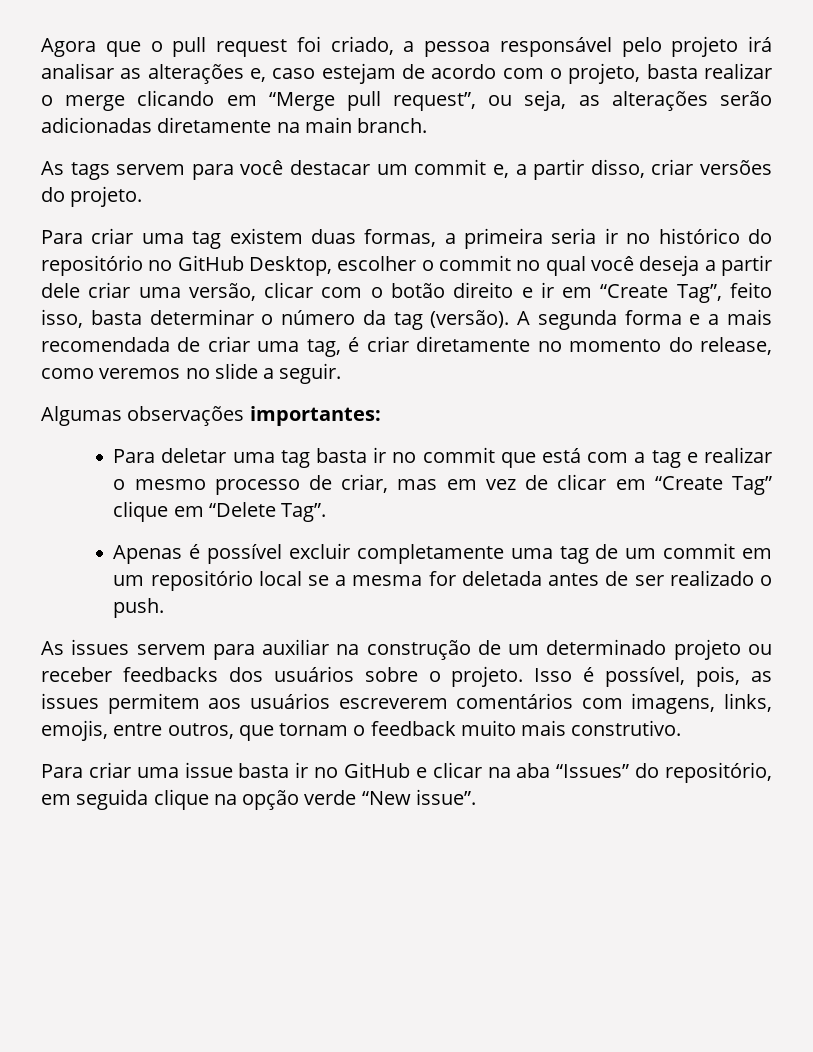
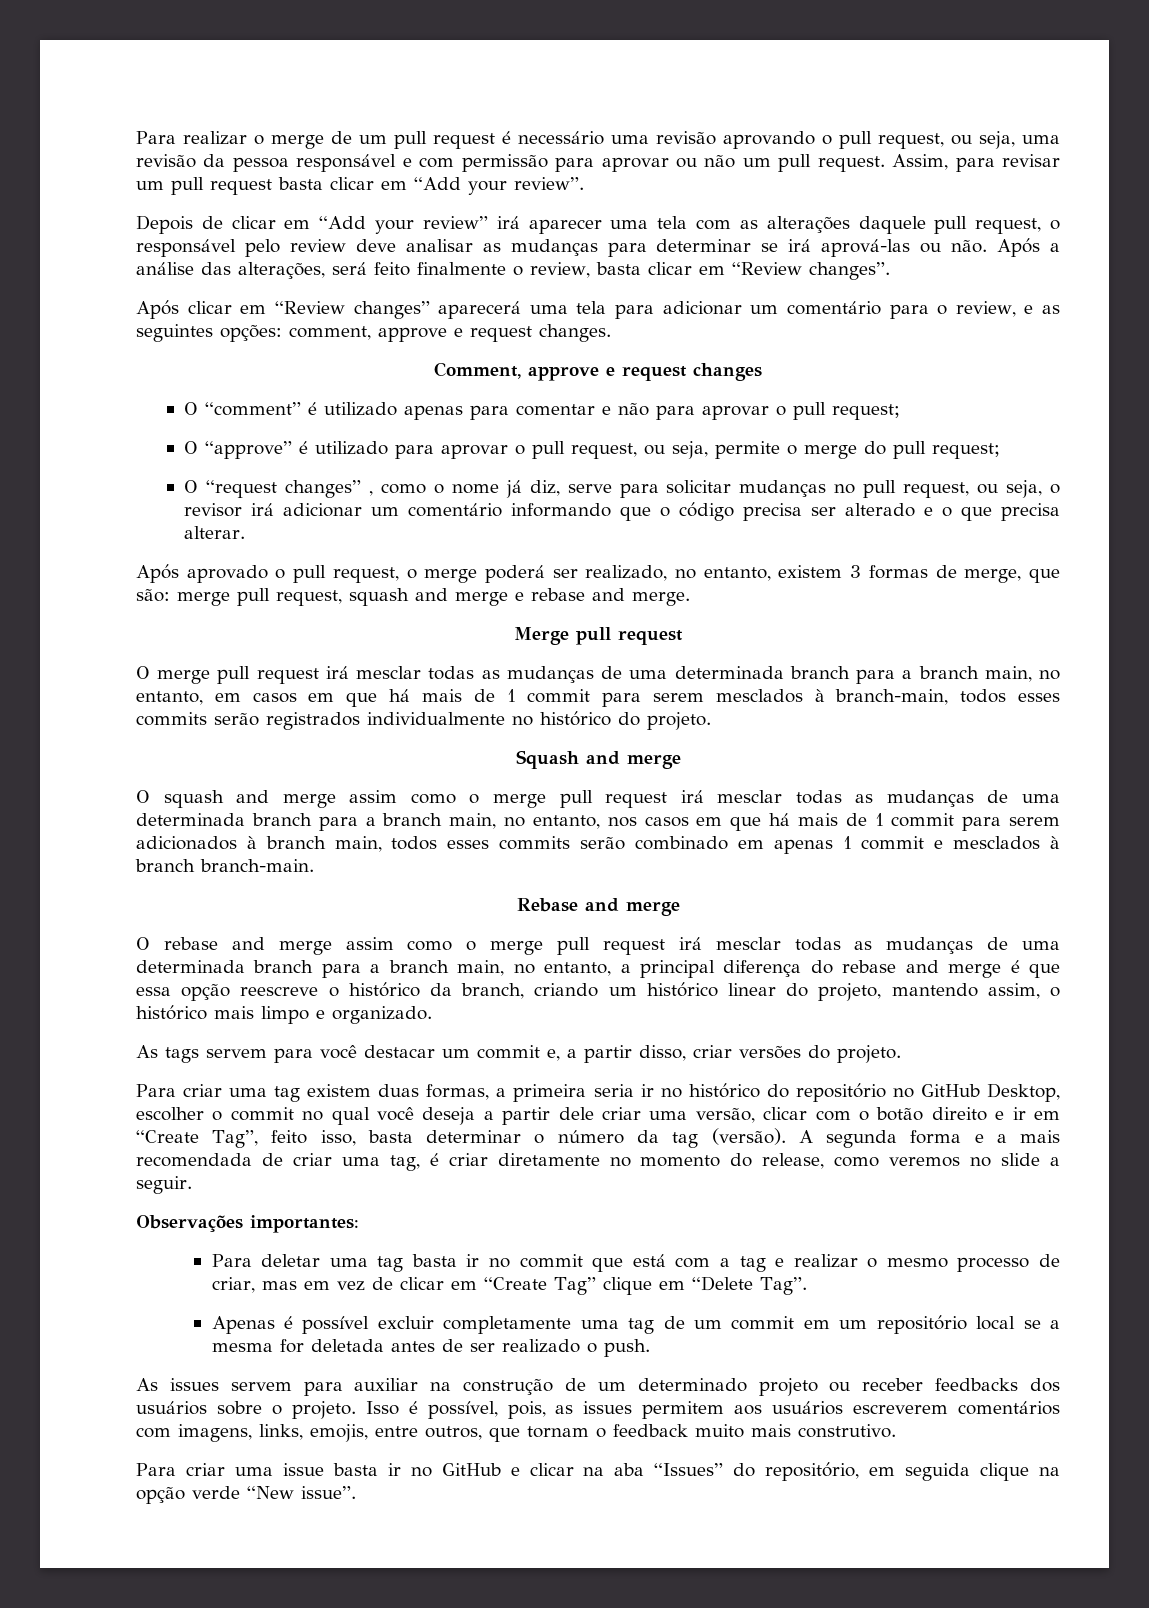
[41,36,772,57] [41,63,772,84] [41,90,773,111] [41,117,428,133] Agora que o pull request foi criado, a pessoa responsável pelo projeto irá analisar as alterações e, caso estejam de acordo com o projeto, basta realizar o merge clicando em “Merge pull request”, ou seja, as alterações serão adicionadas diretamente na main branch. -> [136,131,1060,149] [136,154,1060,172] [136,177,584,195] [136,215,1061,234] [136,238,1060,257] [136,262,890,280] [136,300,1060,319] [136,324,611,342] [434,362,762,381] [184,402,901,420] [184,441,1001,459] [184,480,1060,498] [184,502,1060,521] [184,526,246,539] [136,564,1061,583] [136,588,690,606] [514,627,683,645] [136,666,1061,684] [136,689,1060,707] [136,711,711,730] [515,750,681,769] [136,790,1060,808] [136,813,1061,831] [136,836,1060,854] [135,859,314,872] [516,898,680,916] [136,937,1060,955] [136,960,1060,978] [136,982,1061,1001] [136,1005,432,1024] Para realizar o merge de um pull request é necessário uma revisão aprovando o pull request, ou seja, uma revisão da pessoa responsável e com permissão para aprovar ou não um pull request. Assim, para revisar um pull request basta clicar em “Add your review”. // Depois de clicar em “Add your review” irá aparecer uma tela com as alterações daquele pull request, o responsável pelo review deve analisar as mudanças para determinar se irá aprová-las ou não. Após a análise das alterações, será feito finalmente o review, basta clicar em “Review changes”. // Após clicar em “Review changes” aparecerá uma tela para adicionar um comentário para o review, e as seguintes opções: comment, approve e request changes. // Comment, approve e request changes // O “comment” é utilizado apenas para comentar e não para aprovar o pull request; // O “approve” é utilizado para aprovar o pull request, ou seja, permite o merge do pull request; // O “request changes” , como o nome já diz, serve para solicitar mudanças no pull request, ou seja, o revisor irá adicionar um comentário informando que o código precisa ser alterado e o que precisa alterar. // Após aprovado o pull request, o merge poderá ser realizado, no entanto, existem 3 formas de merge, que são: merge pull request, squash and merge e rebase and merge. // Merge pull request // O merge pull request irá mesclar todas as mudanças de uma determinada branch para a branch main, no entanto, em casos em que há mais de 1 commit para serem mesclados à branch-main, todos esses commits serão registrados individualmente no histórico do projeto. // Squash and merge // O squash and merge assim como o merge pull request irá mesclar todas as mudanças de uma determinada branch para a branch main, no entanto, nos casos em que há mais de 1 commit para serem adicionados à branch main, todos esses commits serão combinado em apenas 1 commit e mesclados à branch branch-main. // Rebase and merge // O rebase and merge assim como o merge pull request irá mesclar todas as mudanças de uma determinada branch para a branch main, no entanto, a principal diferença do rebase and merge é que essa opção reescreve o histórico da branch, criando um histórico linear do projeto, mantendo assim, o histórico mais limpo e organizado.
[41,406,245,426] Algumas observações -> [136,1215,243,1232] Observações

